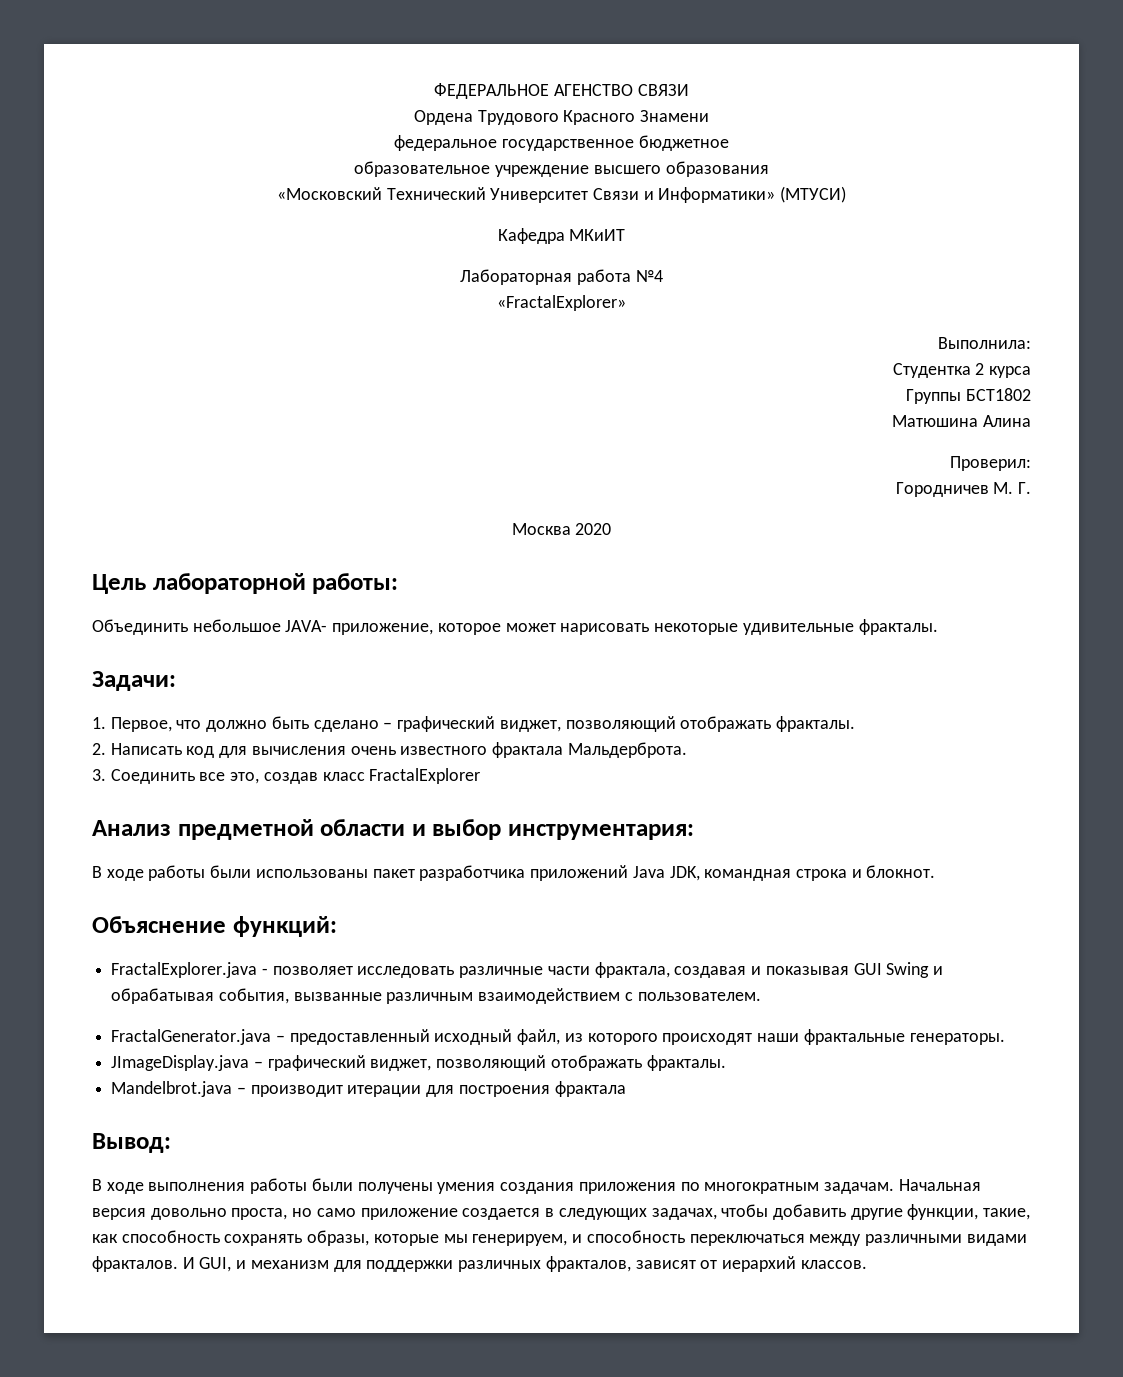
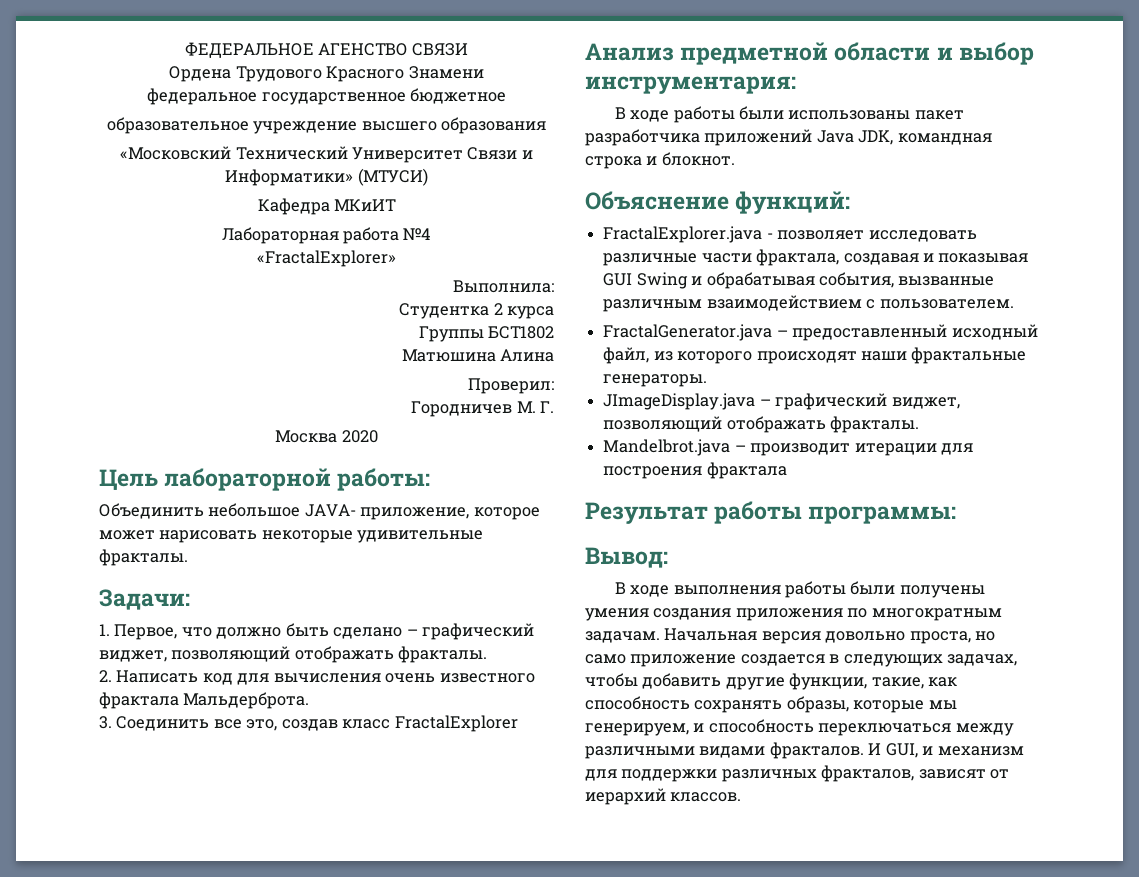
(626, 1089) none -> [585,501,957,524] // Результат работы программы:

